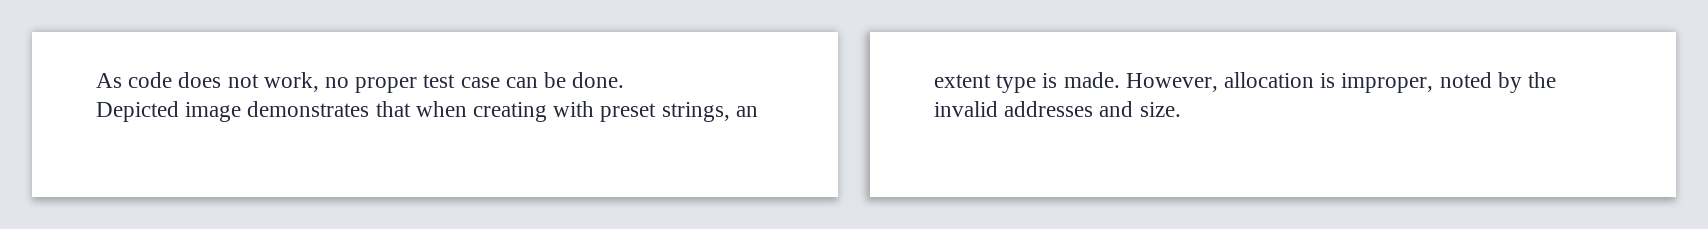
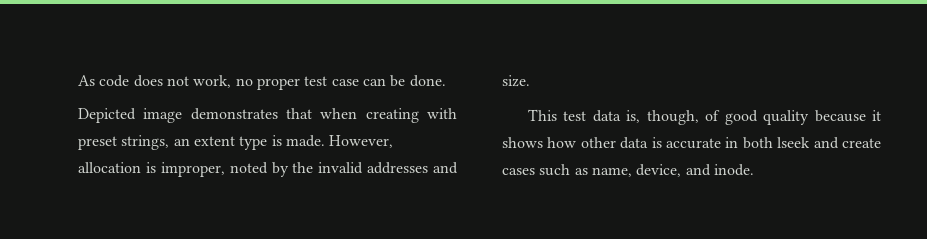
(1181, 109) none -> [527,109,881,125] [502,137,881,149] [502,164,754,177] // This test data is, though, of good quality because it shows how other data is accurate in both lseek and create cases such as name, device, and inode.

